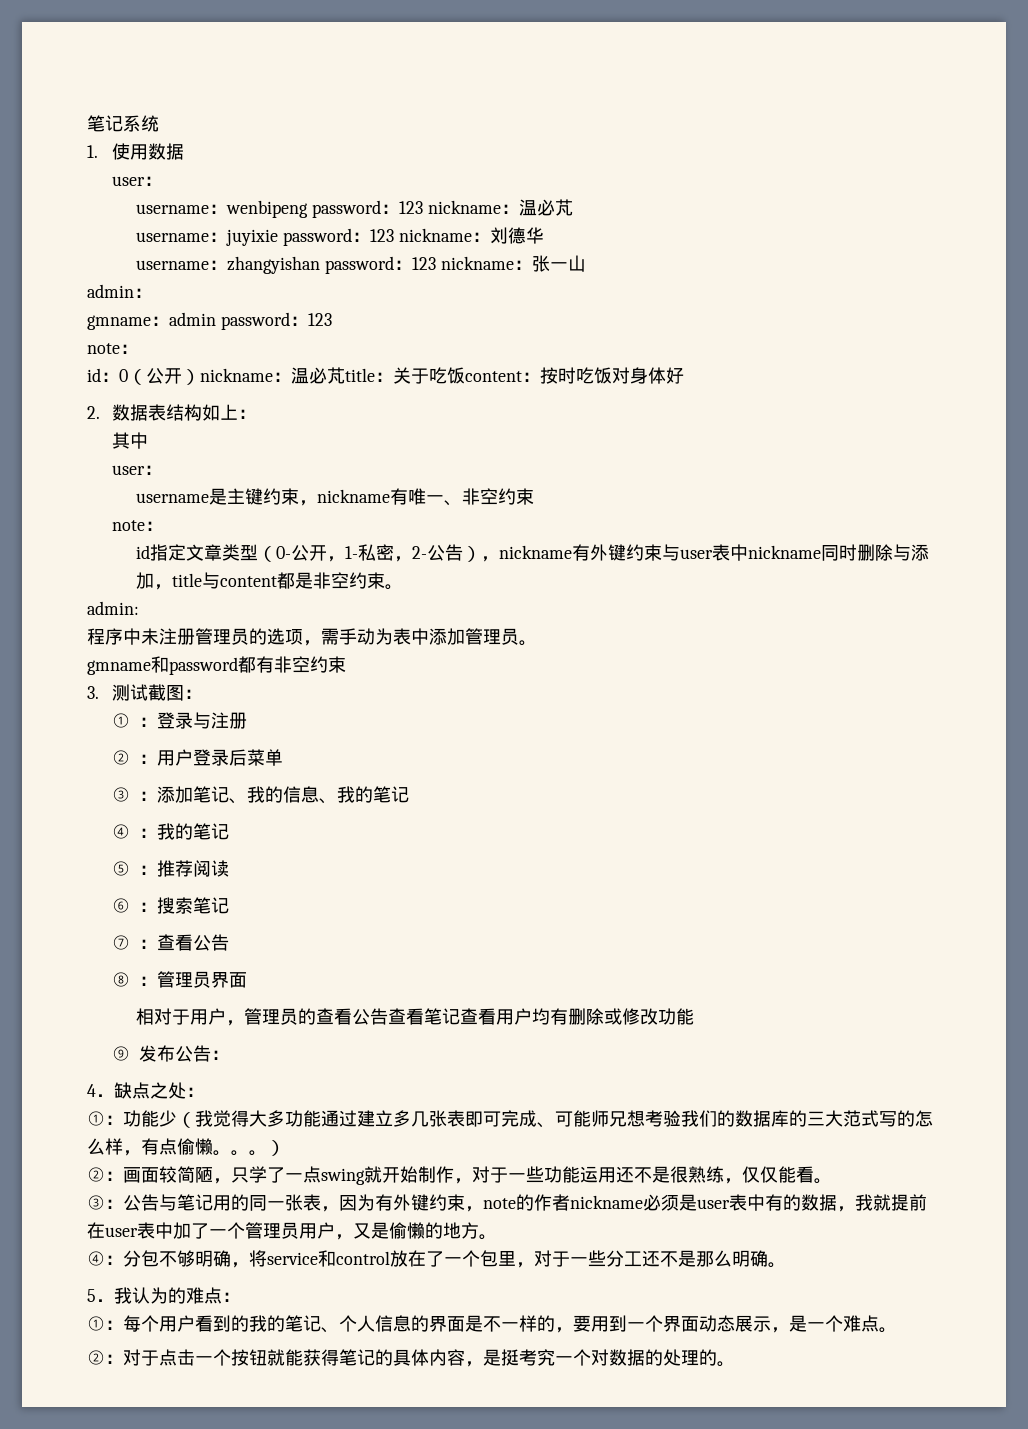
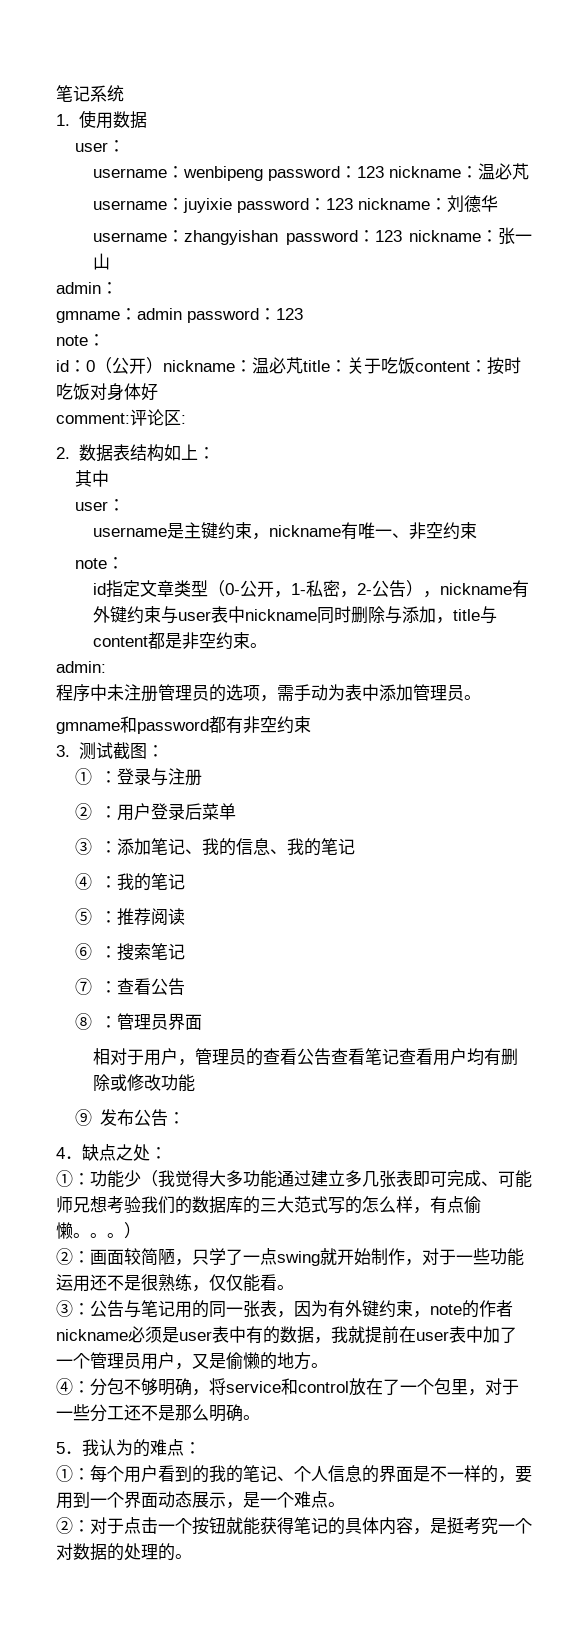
(684, 375) none -> [56,409,186,426] // comment:评论区:

